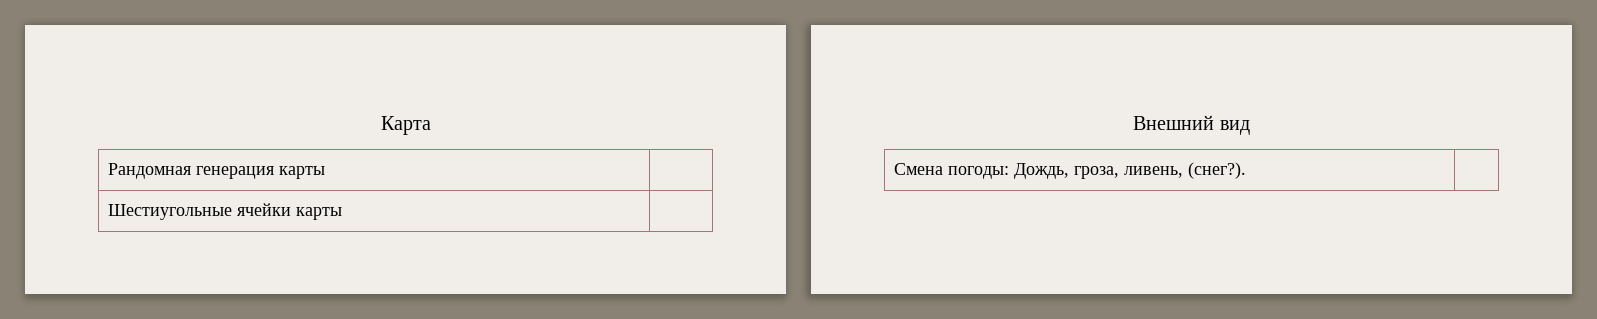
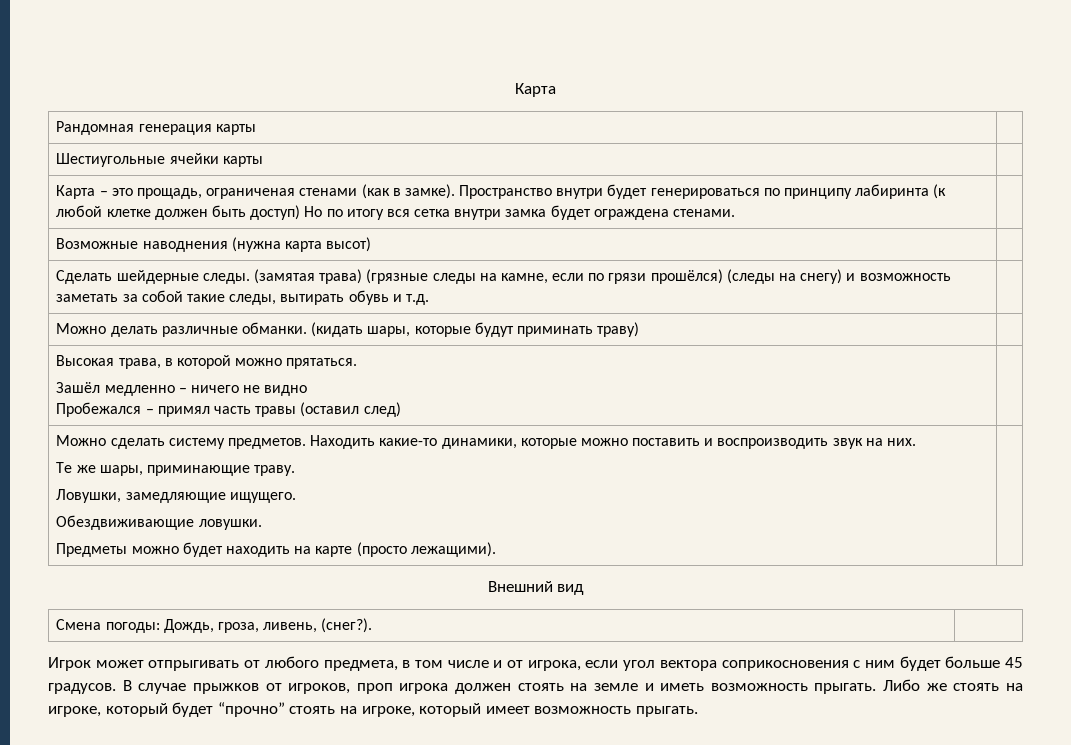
(342, 213) none -> [56,184,947,199] [56,205,736,220] [56,237,372,252] [56,269,951,284] [56,290,429,305] [56,322,640,337] [56,355,358,369] [56,382,308,396] [56,402,401,417] [56,435,917,449] [56,462,296,476] [56,489,296,503] [56,515,262,530] [56,542,496,557] // Карта – это прощадь, ограниченая стенами (как в замке). Пространство внутри будет генерироваться по принципу лабиринта (к любой клетке должен быть доступ) Но по итогу вся сетка внутри замка будет ограждена стенами. | // Возможные наводнения (нужна карта высот) | // Сделать шейдерные следы. (замятая трава) (грязные следы на камне, если по грязи прошёлся) (следы на снегу) и возможность заметать за собой такие следы, вытирать обувь и т.д. | // Можно делать различные обманки. (кидать шары, которые будут приминать траву) | // Высокая трава, в которой можно прятаться. // Зашёл медленно – ничего не видно // Пробежался – примял часть травы (оставил след) | // Можно сделать систему предметов. Находить какие-то динамики, которые можно поставить и воспроизводить звук на них. // Те же шары, приминающие траву. // Ловушки, замедляющие ищущего. // Обездвиживающие ловушки. // Предметы можно будет находить на карте (просто лежащими). |
(1246, 170) none -> [48,656,1024,671] [48,679,1024,694] [48,702,698,717] // Игрок может отпрыгивать от любого предмета, в том числе и от игрока, если угол вектора соприкосновения с ним будет больше 45 градусов. В случае прыжков от игроков, проп игрока должен стоять на земле и иметь возможность прыгать. Либо же стоять на игроке, который будет “прочно” стоять на игроке, который имеет возможность прыгать.

